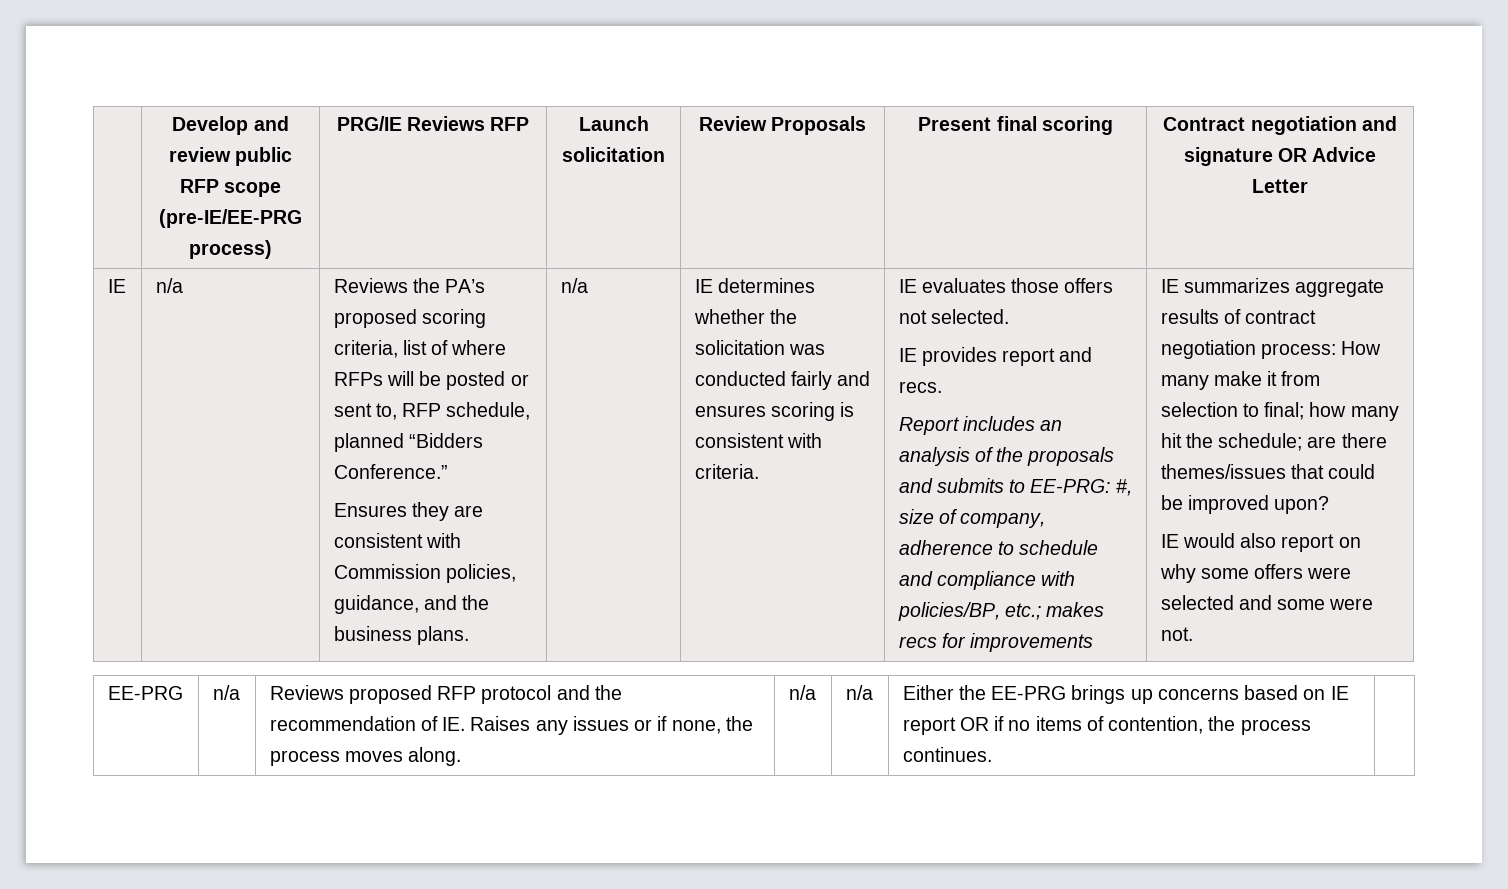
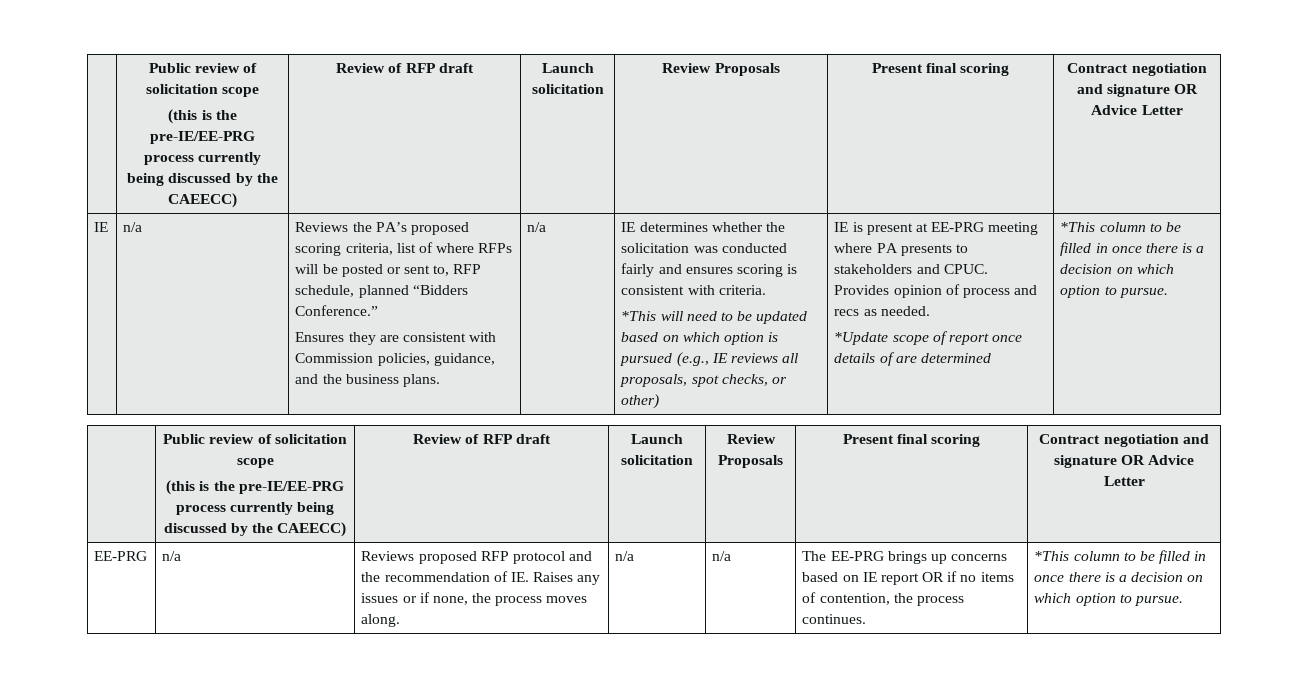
[172,116,289,135] [168,147,293,166] [179,179,282,197] [159,209,302,228] [189,240,272,259] [336,116,530,131] | Develop and review public RFP scope (pre-IE/EE-PRG process) | PRG/IE Reviews RFP -> [148,63,258,73] [145,84,260,97] [168,109,237,124] [150,131,255,144] [143,152,262,165] [127,173,278,186] [168,193,237,208] [336,63,474,73] | Public review of solicitation scope // (this is the pre-IE/EE-PRG process currently being discussed by the CAEECC) | Review of RFP draft
[898,278,1114,293] [898,309,1009,324] [898,347,1093,366] [898,381,942,393] [898,416,1063,435] [898,447,1115,466] [898,478,1132,496] [898,509,1046,528] [898,540,1099,555] [898,571,1076,590] [897,602,1105,621] [898,633,1094,652] [1160,278,1385,297] [1160,309,1317,324] [1160,340,1382,359] [1160,371,1321,390] [1160,402,1399,421] [1160,433,1387,451] [1160,464,1376,479] [1160,495,1330,514] [1160,533,1361,552] [1159,564,1352,583] [1160,595,1374,610] [1160,627,1193,641] | IE evaluates those offers not selected. // IE provides report and recs. // Report includes an analysis of the proposals and submits to EE-PRG: #, size of company, adherence to schedule and compliance with policies/BP, etc.; makes recs for improvements | IE summarizes aggregate results of contract negotiation process: How many make it from selection to final; how many hit the schedule; are there themes/issues that could be improved upon? // IE would also report on why some offers were selected and some were not. -> [621,311,808,324] [621,332,779,345] [620,352,799,367] [620,374,787,387] [621,394,660,409] [834,222,1039,235] [834,243,968,256] [834,264,988,274] [834,284,1038,298] [834,306,930,316] [834,331,1023,345] [834,352,991,366] [1060,222,1181,232] [1060,242,1205,256] [1060,264,1174,274] [1060,285,1168,298] [163,434,347,444] [236,458,274,468] [166,480,344,495] [175,502,335,515] [163,522,347,537] [413,434,551,444] [631,434,683,444] [621,455,693,465] [726,434,776,444] [718,455,783,468] [842,434,981,447] [1039,434,1209,447] [1053,455,1195,468] [1103,476,1145,486] // *This will need to be updated based on which option is pursued (e.g., IE reviews all proposals, spot checks, or other) | IE is present at EE-PRG meeting where PA presents to stakeholders and CPUC. Provides opinion of process and recs as needed. // *Update scope of report once details of are determined | *This column to be filled in once there is a decision on which option to pursue. // | Public review of solicitation scope // (this is the pre-IE/EE-PRG process currently being discussed by the CAEECC) | Review of RFP draft | Launch solicitation | Review Proposals | Present final scoring | Contract negotiation and signature OR Advice Letter
[902,685,986,700] Either the -> [802,551,827,561] The
(992, 754) none -> [1034,550,1207,564] [1034,572,1204,582] [1034,593,1183,606] *This column to be filled in once there is a decision on which option to pursue.

